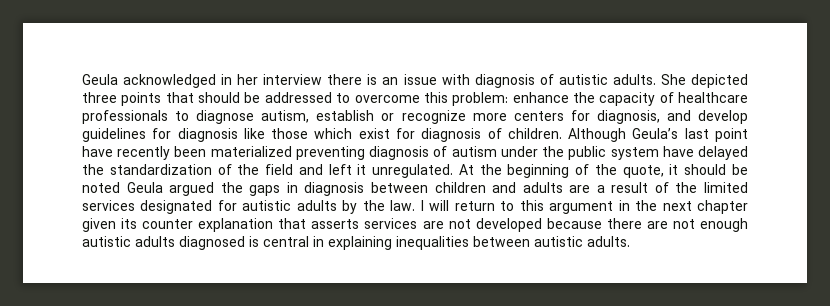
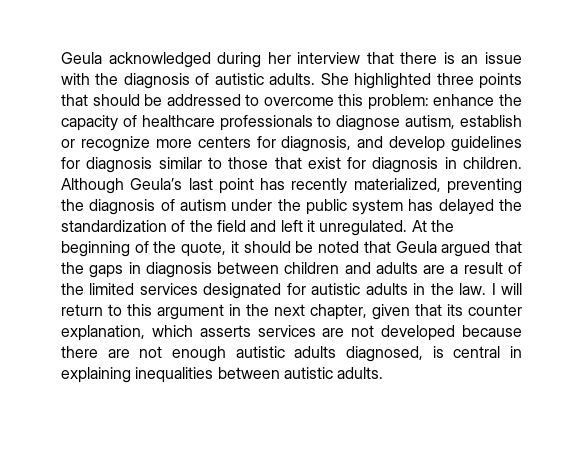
[221,74,233,85] in -> [217,52,262,68] during
(323, 79) none -> [366,52,394,64] that
(470, 79) none -> [95,73,119,85] the
[691,74,749,88] depicted -> [354,73,432,89] highlighted
[243,128,353,139] like those which -> [158,157,302,169] similar to those that
[487,128,502,139] of -> [444,157,457,169] in
[82,146,365,160] have recently been materialized preventing -> [260,178,522,194] [61,199,84,211] has recently materialized, preventing the
[662,146,694,157] have -> [408,199,434,211] has
(120, 187) none -> [363,241,391,253] that
(215, 189) none -> [495,241,522,253] that
[342,200,358,214] by -> [413,283,426,295] in
[697,200,749,214] [82,218,307,232] chapter given its counter explanation that -> [310,304,522,320] [61,325,193,341] chapter, given that its counter explanation, which
[179,236,245,250] diagnosed -> [346,346,423,362] diagnosed,

